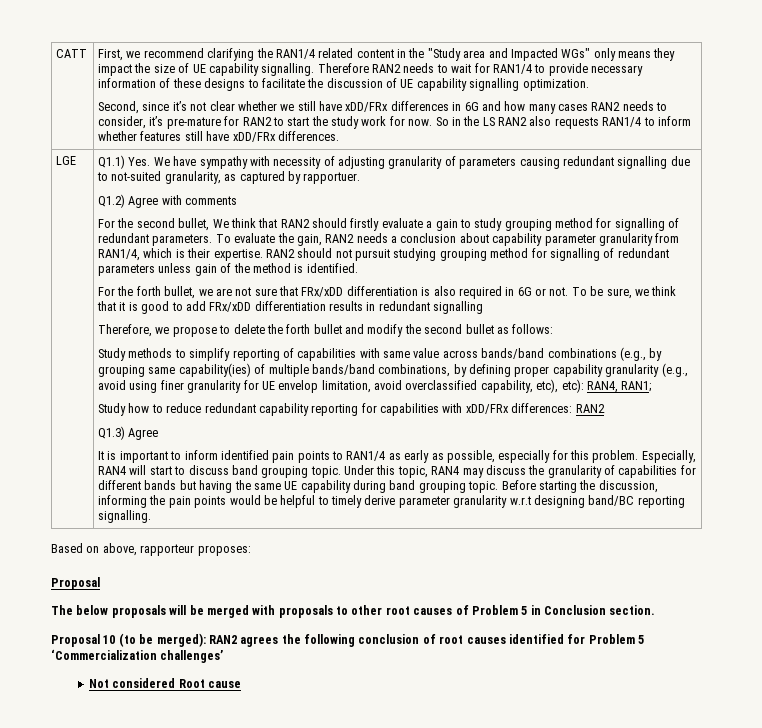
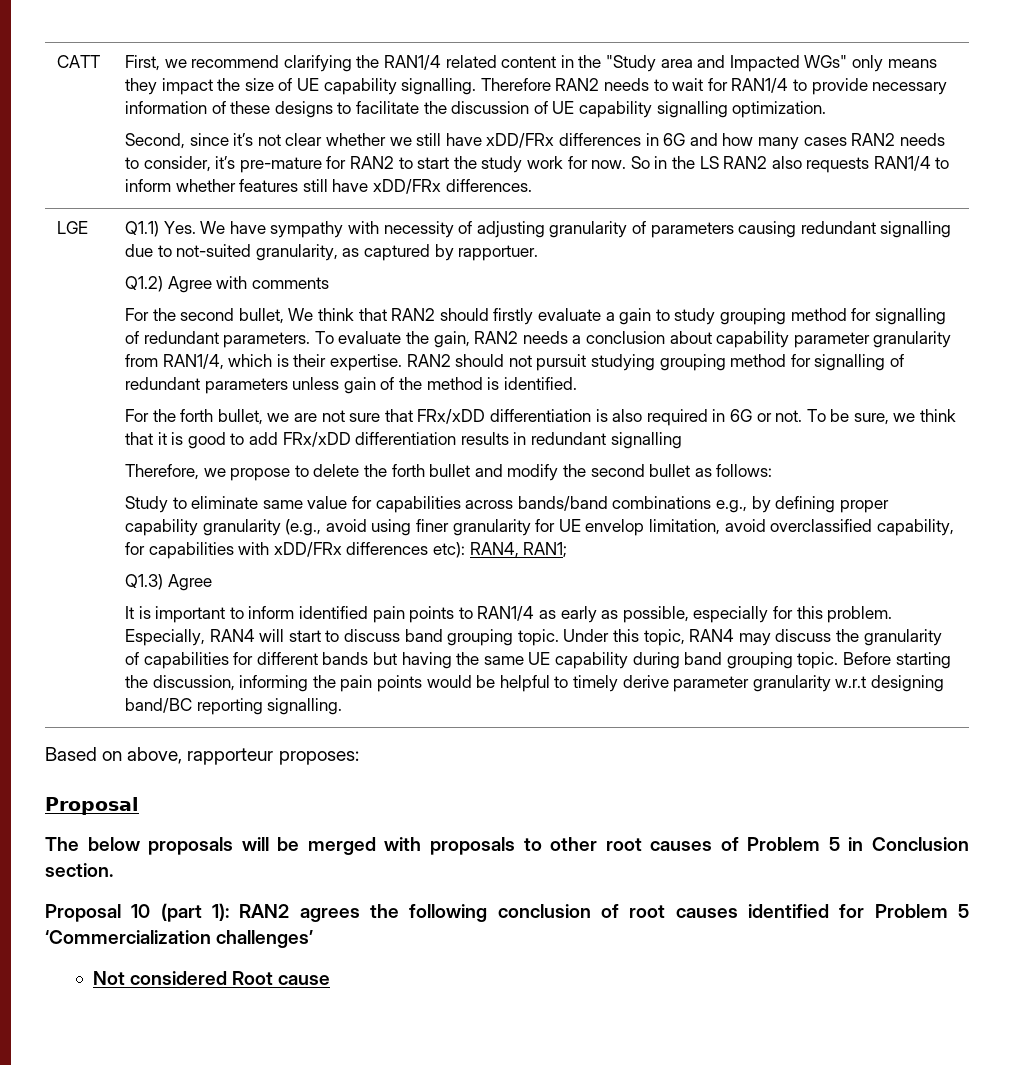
[128,347,663,361] [98,363,451,377] methods to simplify reporting of capabilities with same value across bands/band combinations (e.g., by grouping same capability(ies) of multiple bands/band combinations, -> [172,496,747,513] to eliminate same value for capabilities across bands/band combinations e.g.,
[536,379,652,393] [98,403,605,416] etc), etc): RAN4, RAN1; // Study how to reduce redundant capability reporting for capabilities with xDD/FRx differences: RAN2 -> [125,542,568,559] for capabilities with xDD/FRx differences etc): RAN4, RAN1;
[118,633,206,647] (to be merged): -> [160,903,229,922] (part 1):

